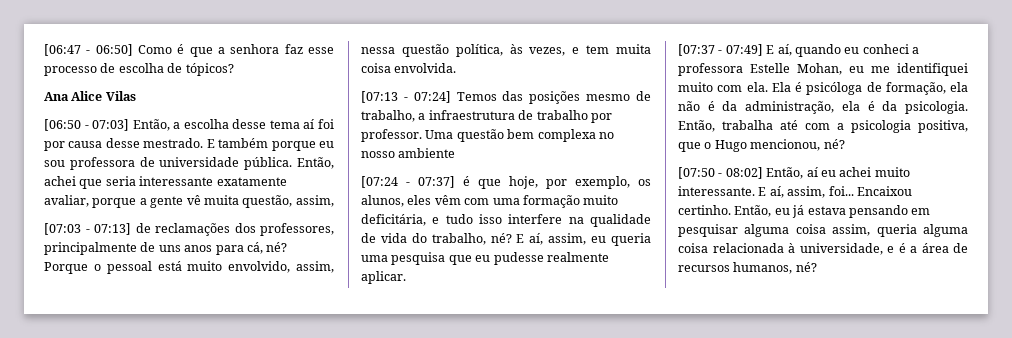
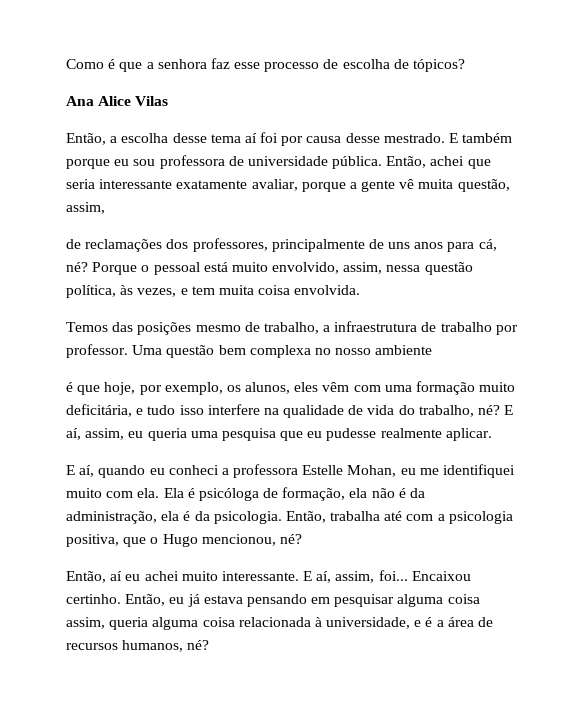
[44,44,133,56] [06:47 - 06:50] -> (66, 64) none
[44,119,130,131] [06:50 - 07:03] -> (169, 101) none
[44,223,131,235] [07:03 - 07:13] -> (105, 208) none
[361,91,451,103] [07:13 - 07:24] -> (361, 290) none
[361,176,455,188] [07:24 - 07:37] -> (433, 350) none
[678,44,763,56] [07:37 - 07:49] -> (492, 434) none
[678,167,763,179] [07:50 - 08:02] -> (302, 539) none

